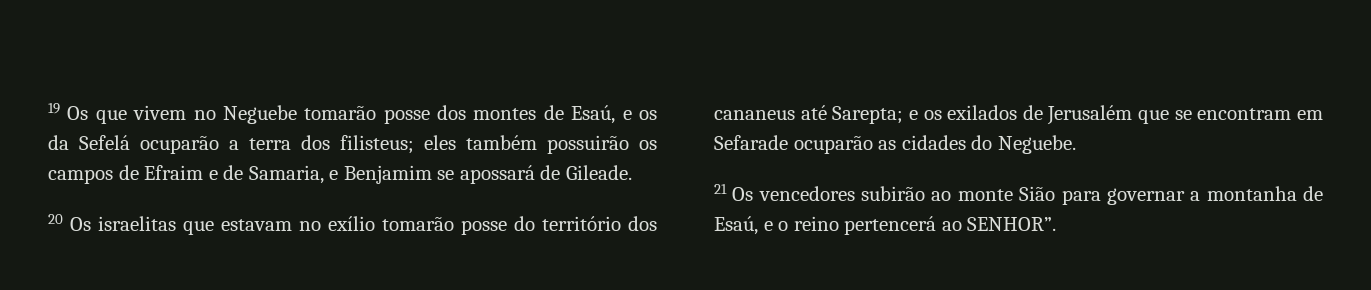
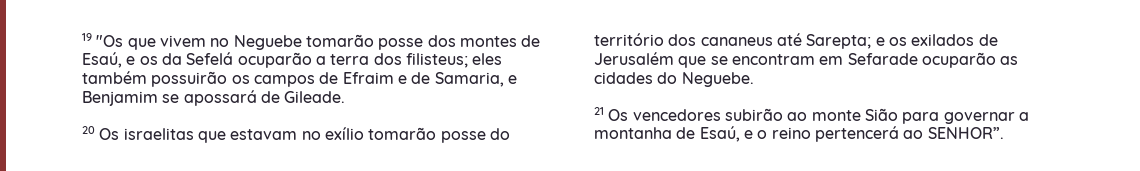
[67,106,89,120] Os -> [96,35,124,47] "Os

